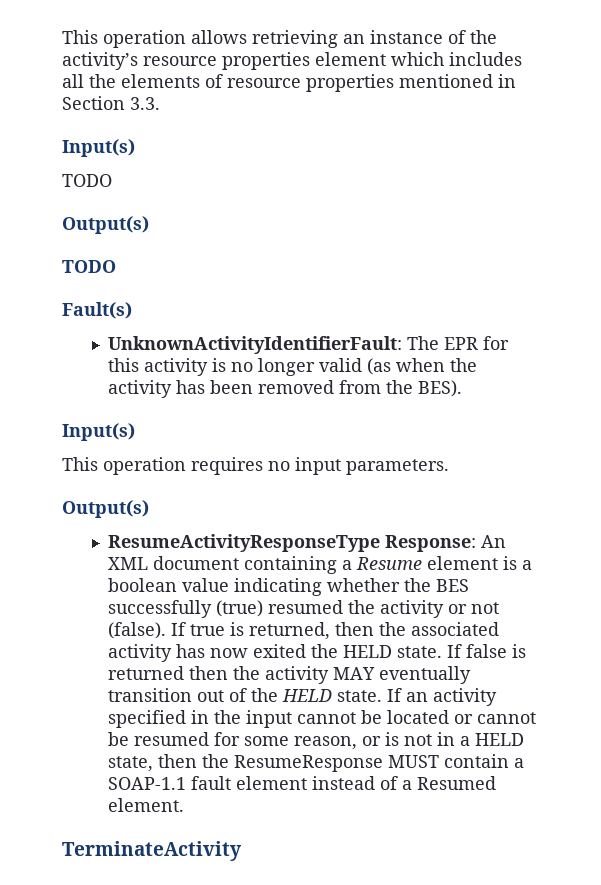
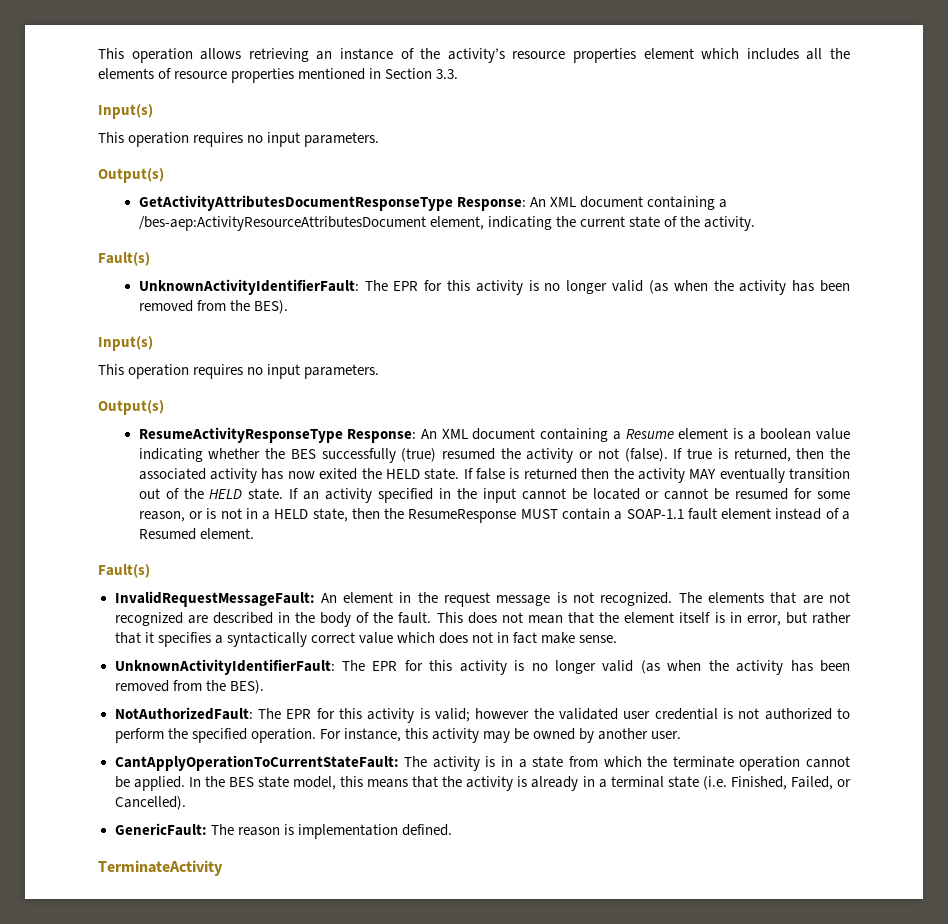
[62,174,112,187] [62,216,149,234] [62,260,116,273] TODO // Output(s) // TODO -> [98,132,380,147] [98,168,164,183] [138,195,727,211] [138,216,756,231] This operation requires no input parameters. // Output(s) // GetActivityAttributesDocumentResponseType Response: An XML document containing a /bes-aep:ActivityResourceAttributesDocument element, indicating the current state of the activity.
(185, 805) none -> [98,564,150,578] [114,591,850,607] [114,612,852,627] [114,632,618,647] [114,659,850,675] [114,680,264,694] [114,707,850,723] [114,728,682,743] [114,755,850,771] [114,776,851,791] [114,796,186,810] [114,823,452,839] // Fault(s) // InvalidRequestMessageFault: An element in the request message is not recognized. The elements that are not recognized are described in the body of the fault. This does not mean that the element itself is in error, but rather that it specifies a syntactically correct value which does not in fact make sense. // UnknownActivityIdentifierFault: The EPR for this activity is no longer valid (as when the activity has been removed from the BES). // NotAuthorizedFault: The EPR for this activity is valid; however the validated user credential is not authorized to perform the specified operation. For instance, this activity may be owned by another user. // CantApplyOperationToCurrentStateFault: The activity is in a state from which the terminate operation cannot be applied. In the BES state model, this means that the activity is already in a terminal state (i.e. Finished, Failed, or Cancelled). // GenericFault: The reason is implementation defined.

